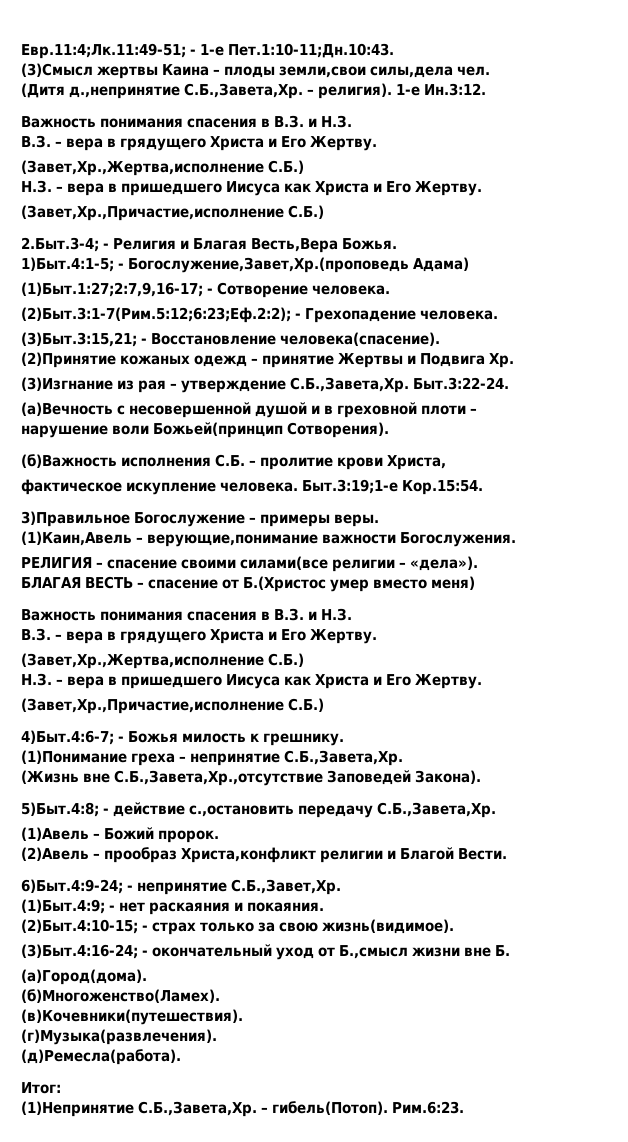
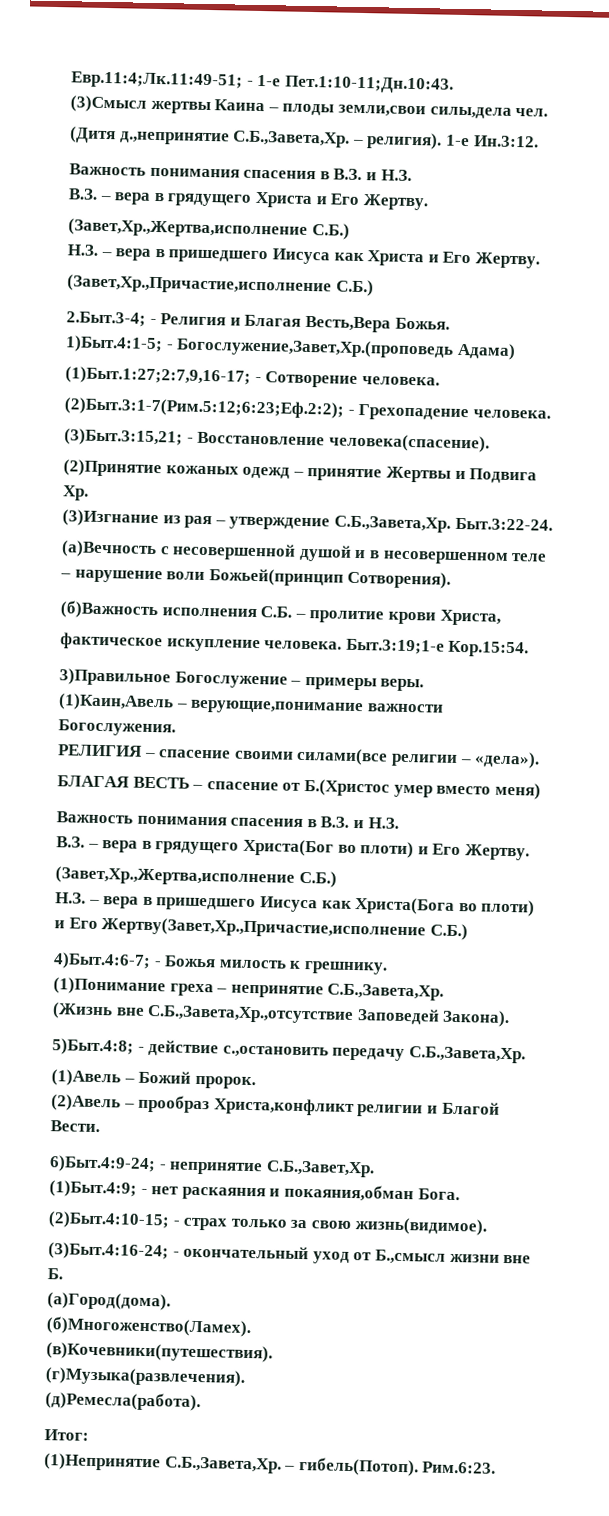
[337,402,466,418] греховной плоти -> [382,550,548,565] несовершенном теле
[210,629,264,644] Христа -> [242,838,415,859] Христа(Бог во плоти)
[315,674,482,689] [21,698,284,714] Христа и Его Жертву. // (Завет,Хр.,Причастие,исполнение -> [354,897,536,917] [54,917,427,940] Христа(Бога во плоти) и Его Жертву(Завет,Хр.,Причастие,исполнение
[247,902,324,912] покаяния. -> [283,1183,460,1203] покаяния,обман Бога.

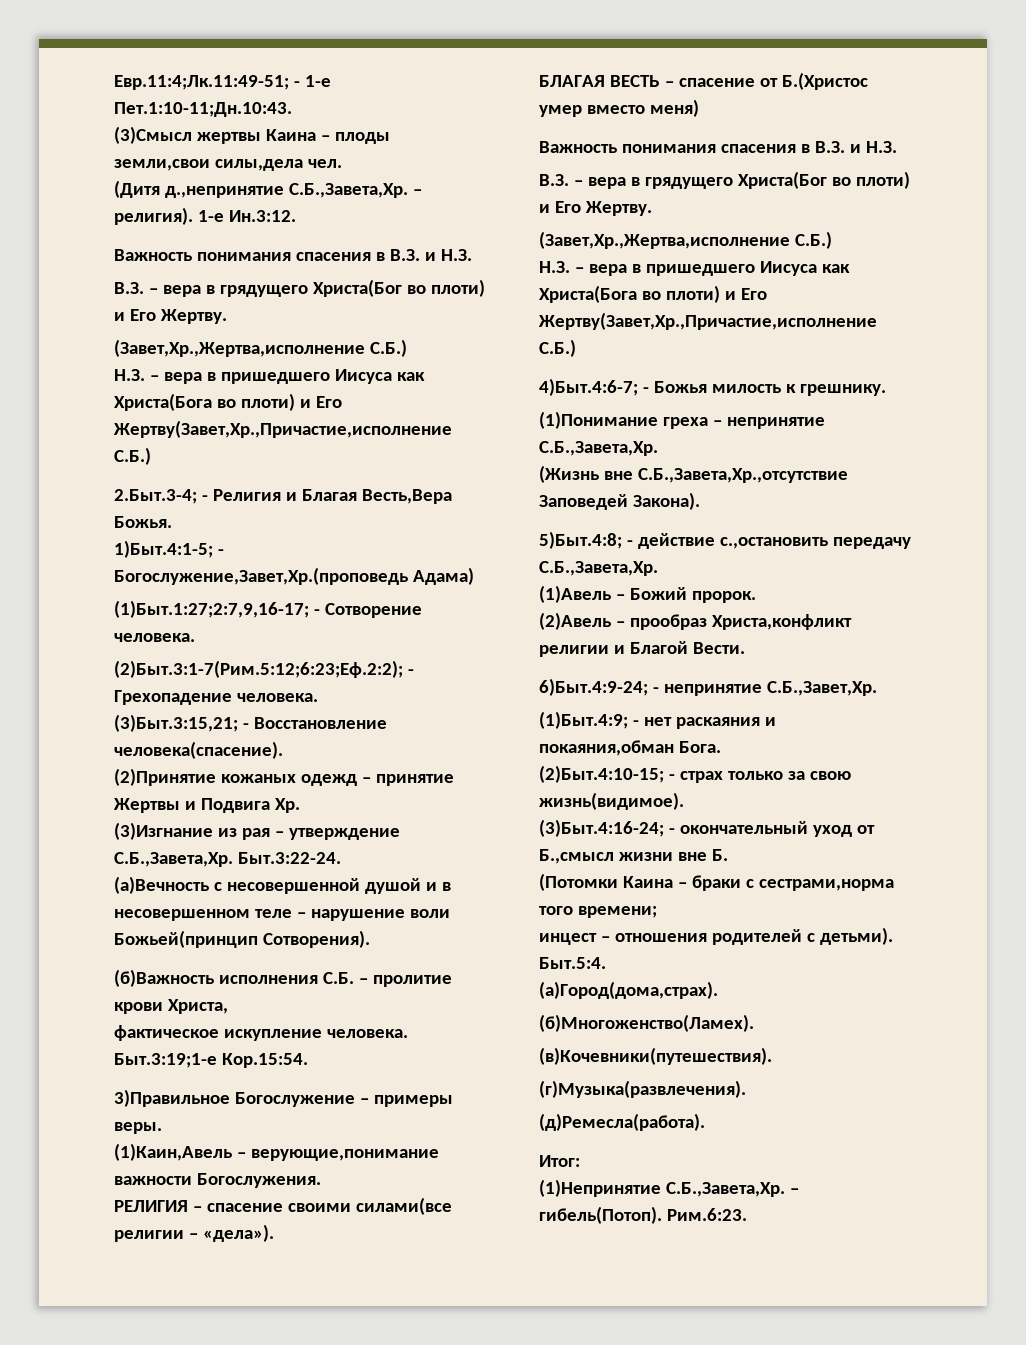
[254,191,313,209] Христа -> [312,279,485,297] Христа(Бог во плоти)
[367,250,540,269] [67,274,332,296] Христа и Его Жертву. // (Завет,Хр.,Причастие,исполнение -> [114,393,342,411] [113,420,452,438] Христа(Бога во плоти) и Его Жертву(Завет,Хр.,Причастие,исполнение
[47,1292,171,1311] (а)Город(дома). -> [539,873,894,891] [539,906,657,918] [539,927,893,945] [539,957,606,969] [539,981,718,999] (Потомки Каина – браки с сестрами,норма того времени; // инцест – отношения родителей с детьми). Быт.5:4. // (а)Город(дома,страх).

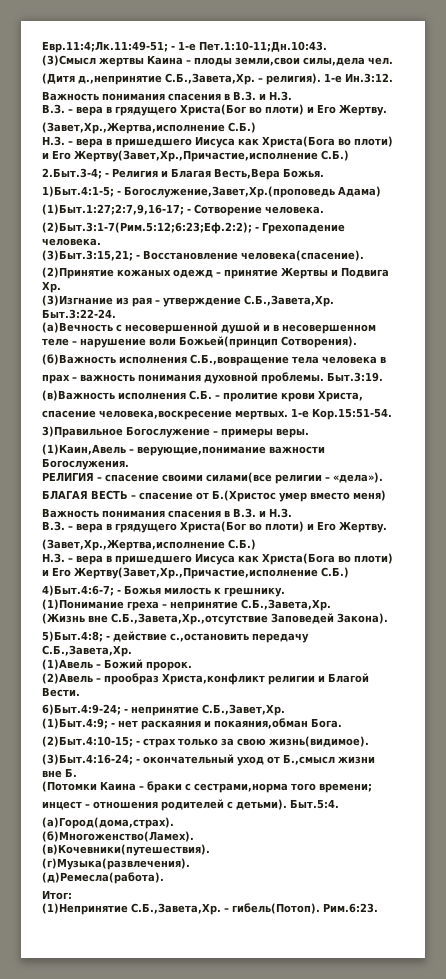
(318, 979) none -> [190,354,386,366] [42,372,383,384] [42,390,186,401] С.Б.,вовращение тела человека в // прах – важность понимания духовной проблемы. Быт.3:19. // (в)Важность исполнения
[114,1025,408,1041] [114,1053,308,1068] фактическое искупление человека. Быт.3:19;1-е Кор.15:54. -> [42,408,392,420] спасение человека,воскресение мертвых. 1-е Кор.15:51-54.

